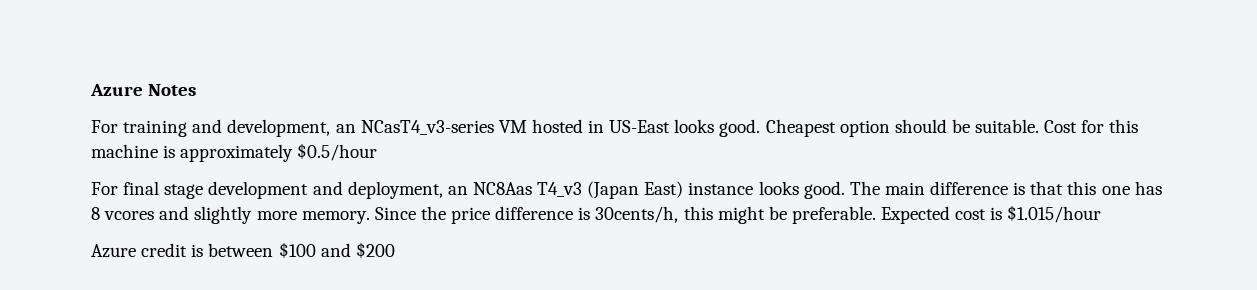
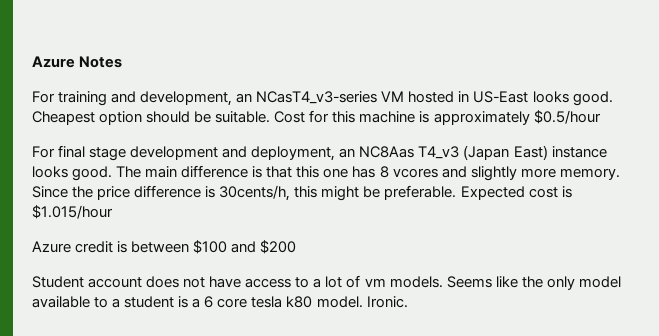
(395, 250) none -> [32,275,621,290] [32,296,408,308] // Student account does not have access to a lot of vm models. Seems like the only model available to a student is a 6 core tesla k80 model. Ironic.

